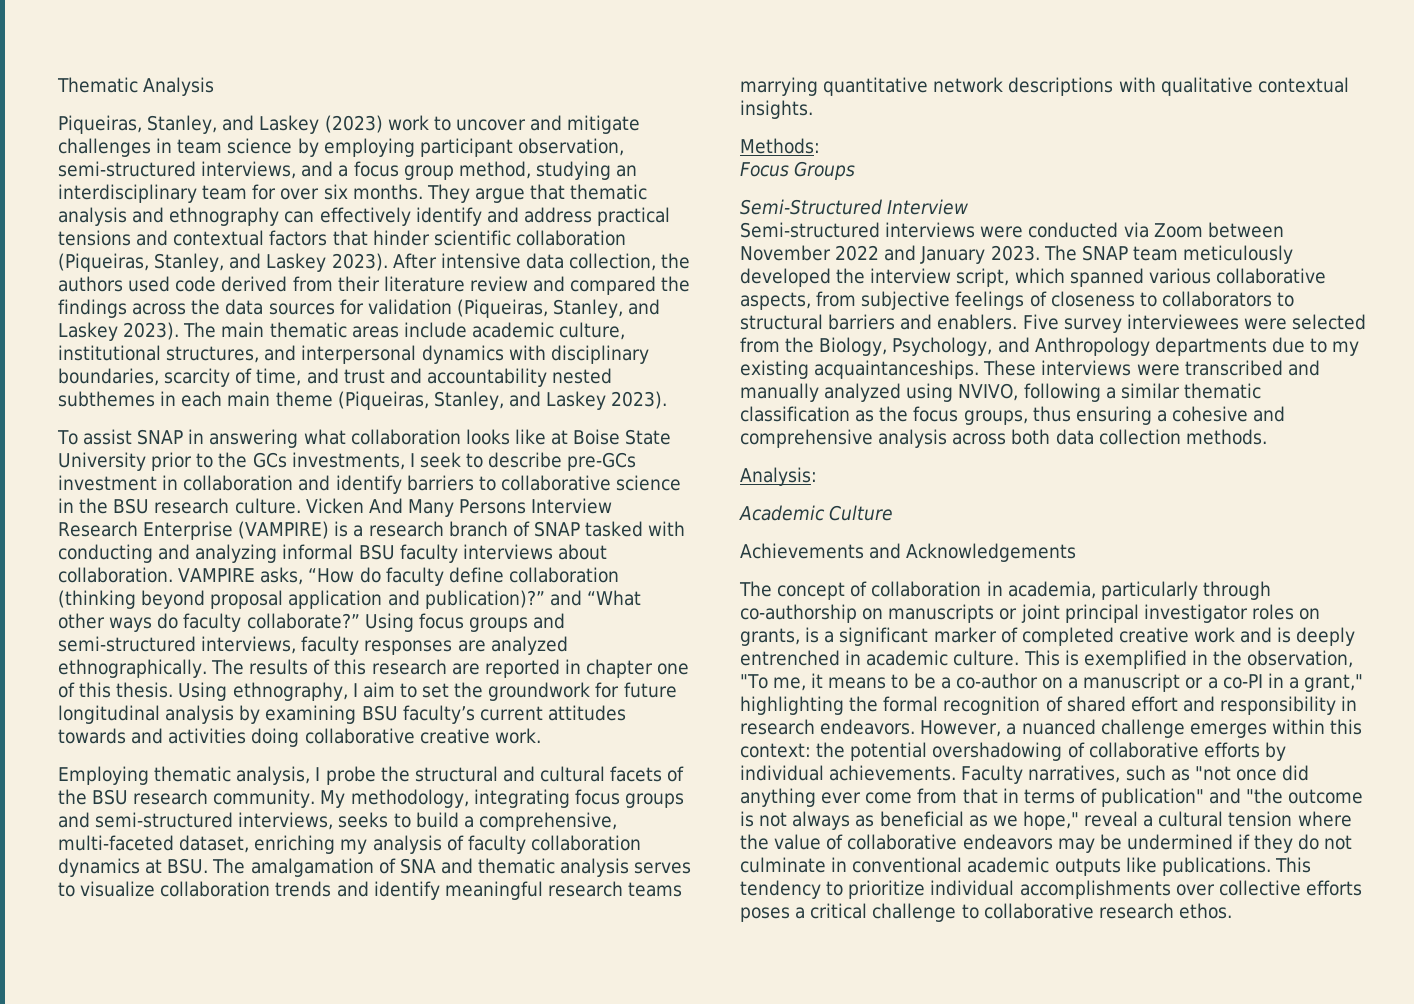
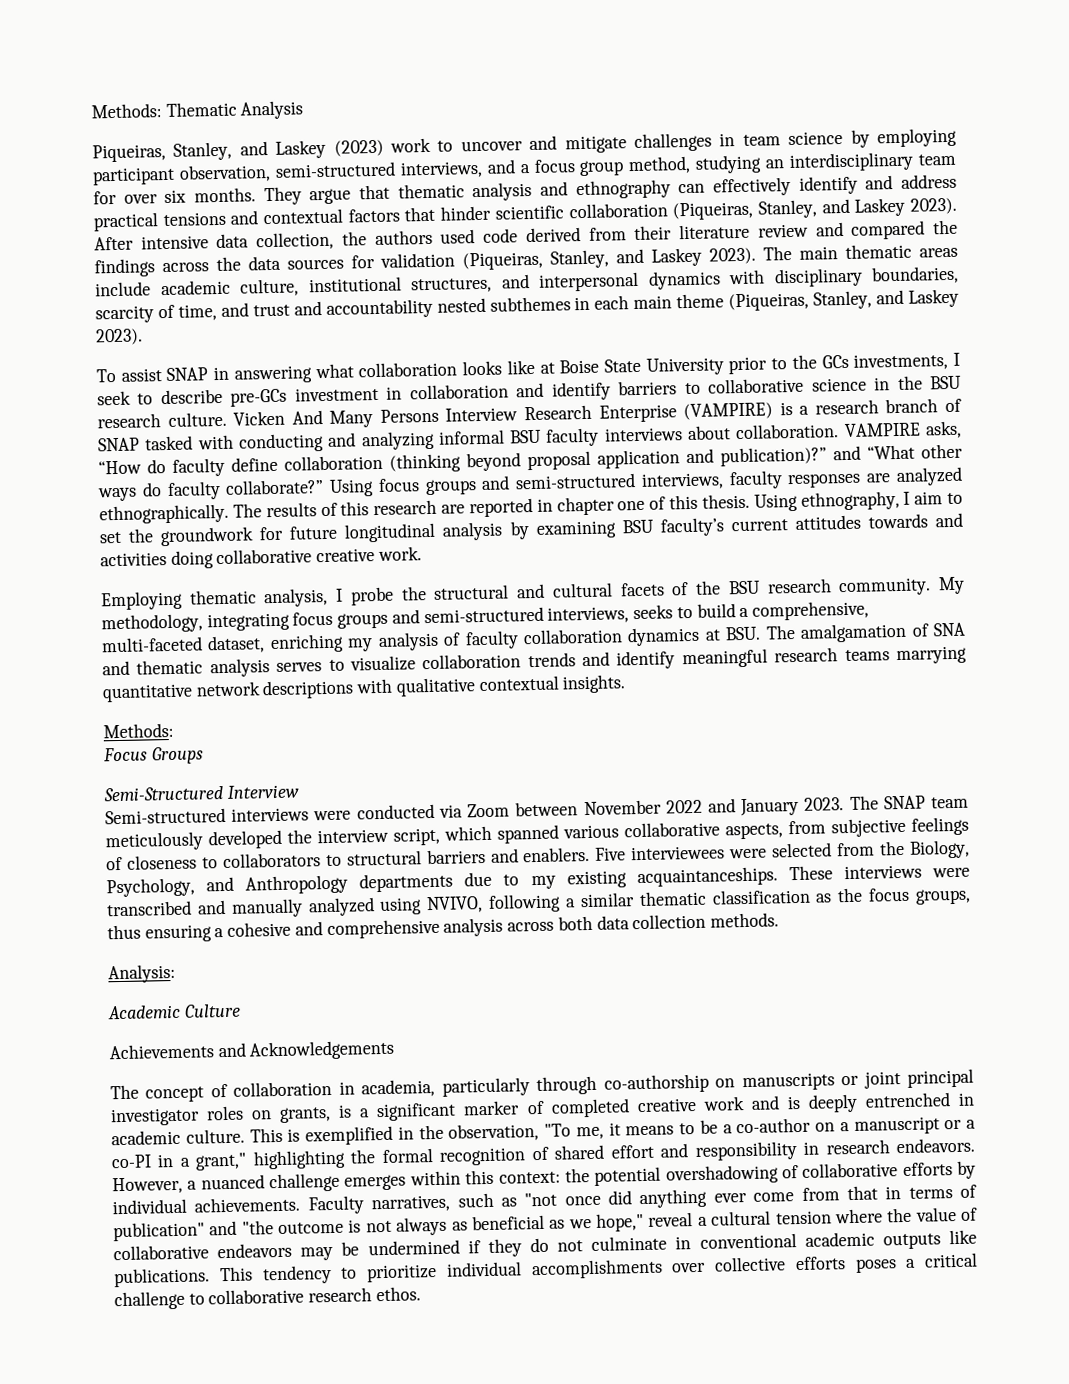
(57, 85) none -> [91,103,162,119] Methods:
[1063,318,1122,333] survey -> (627, 854) none

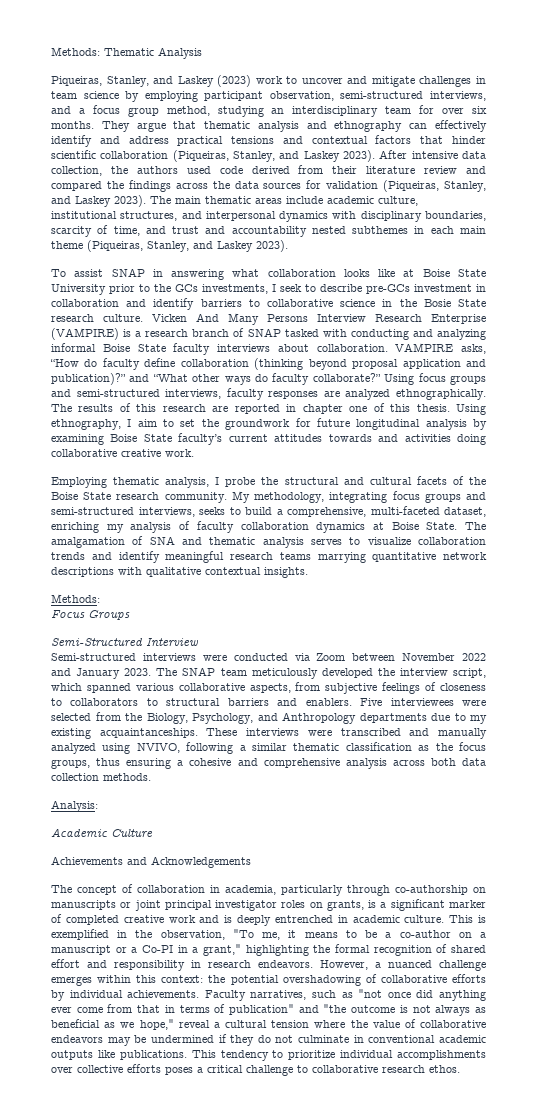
[930,375,963,390] BSU -> [423,299,486,307] Bosie State
[509,429,543,444] BSU -> [102,344,166,352] Boise State
[621,519,654,534] BSU -> [110,434,172,442] Boise State
[727,580,761,595] BSU -> [51,492,112,500] Boise State
[725,626,762,641] BSU. -> [391,522,458,530] Boise State.
[111,1154,152,1169] co-PI -> [142,945,173,953] Co-PI

